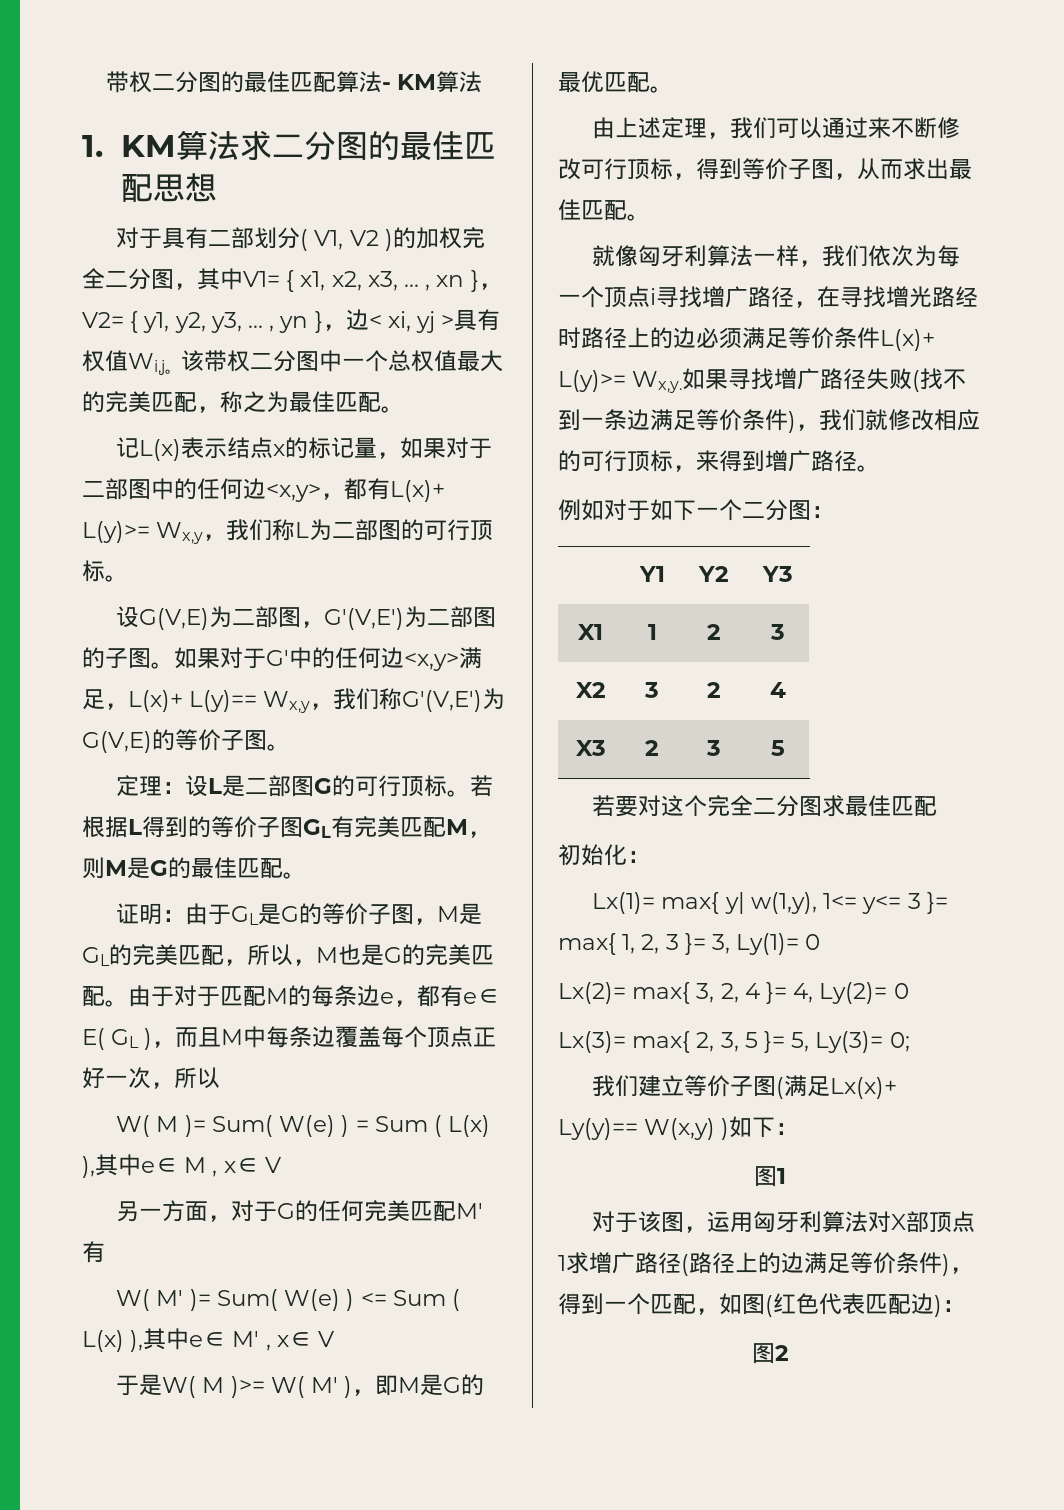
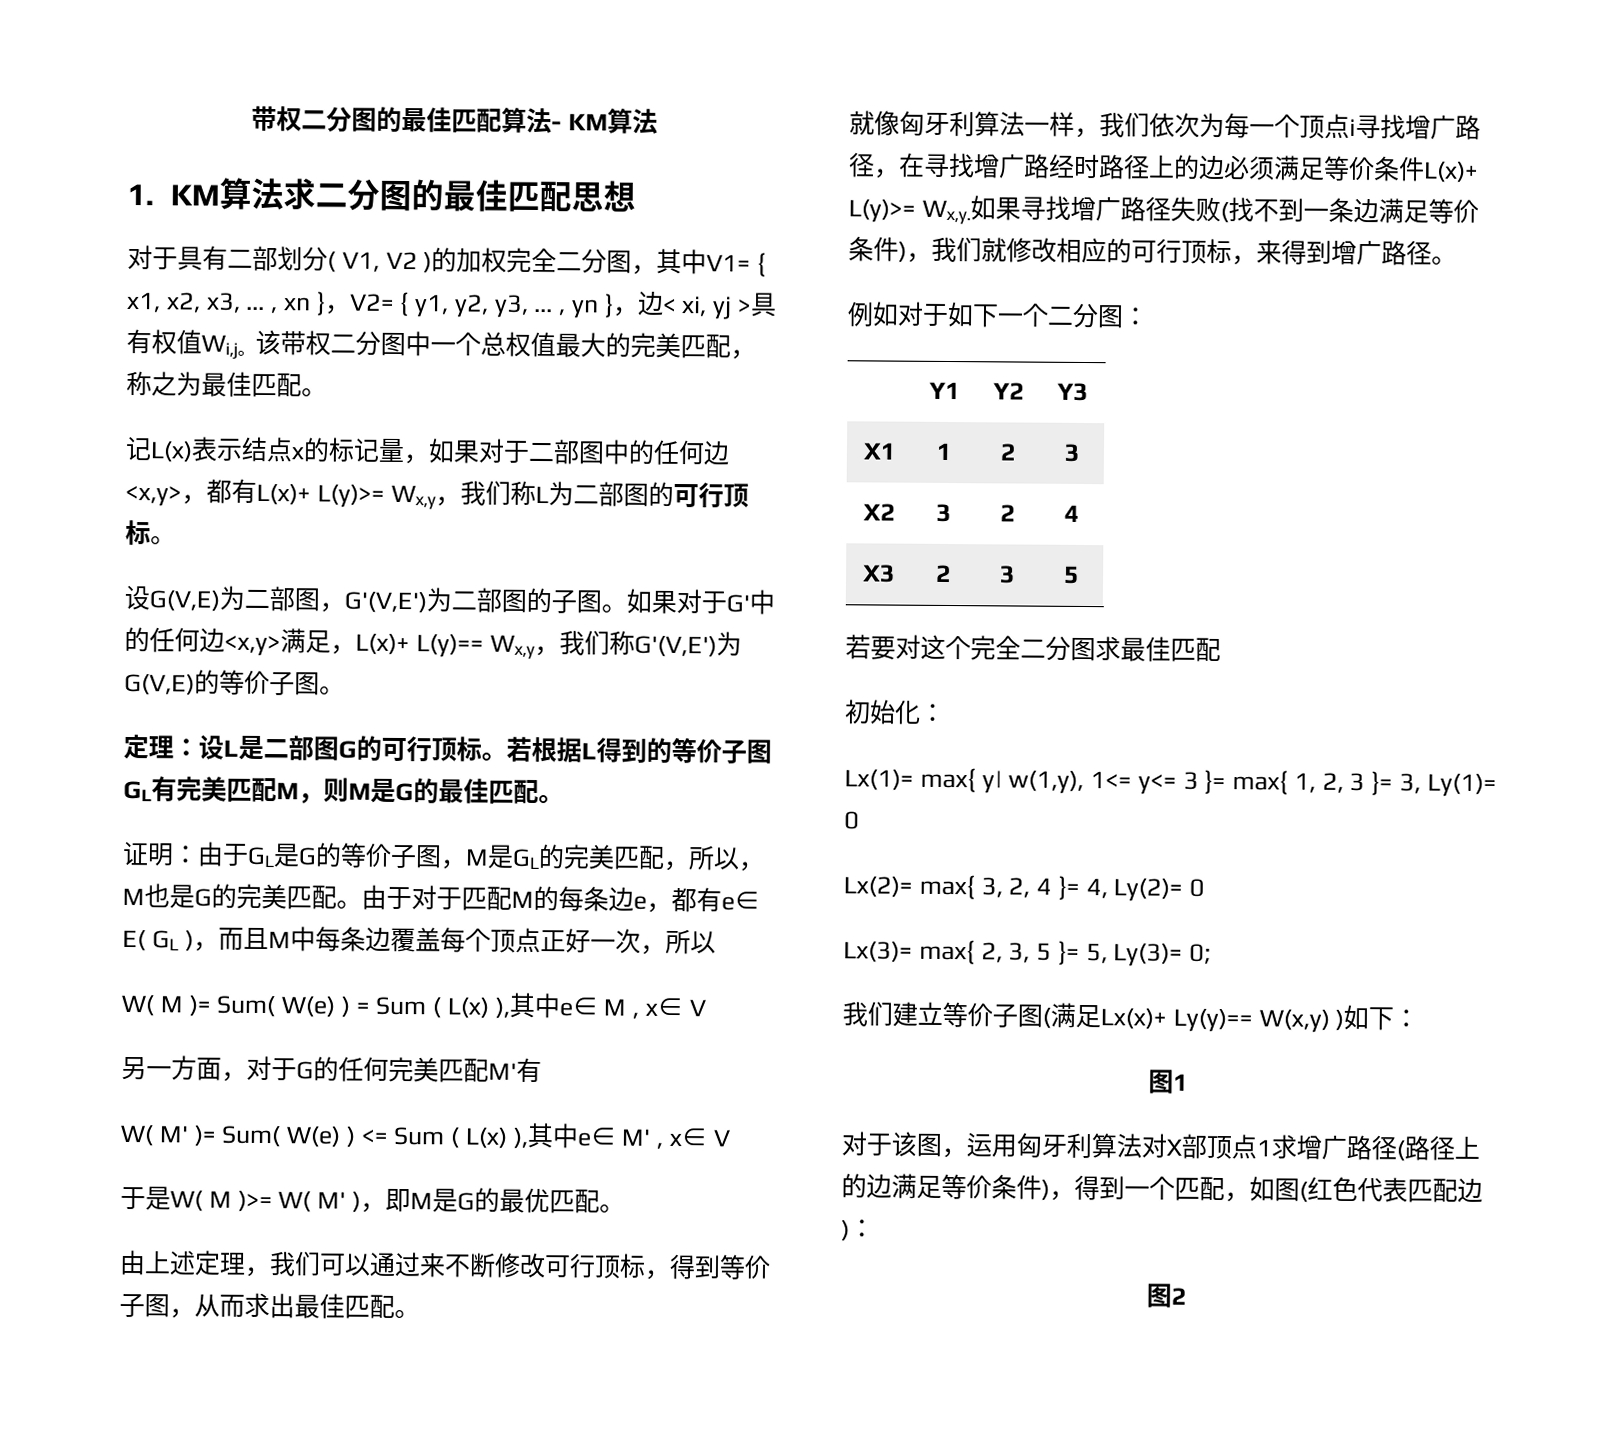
[909,286,932,308] 光 -> [998,153,1025,179] 广

